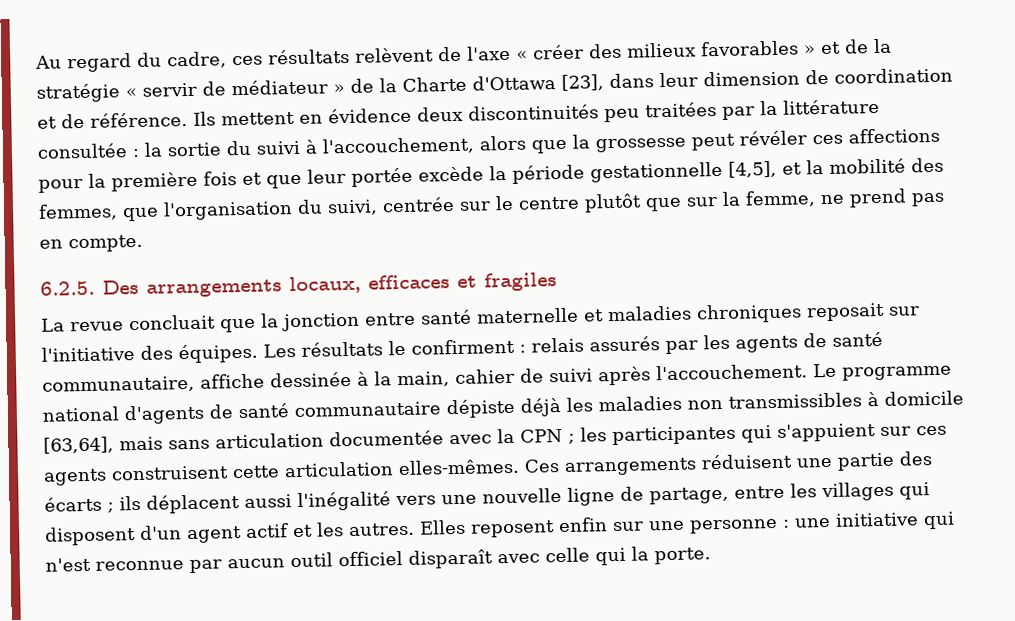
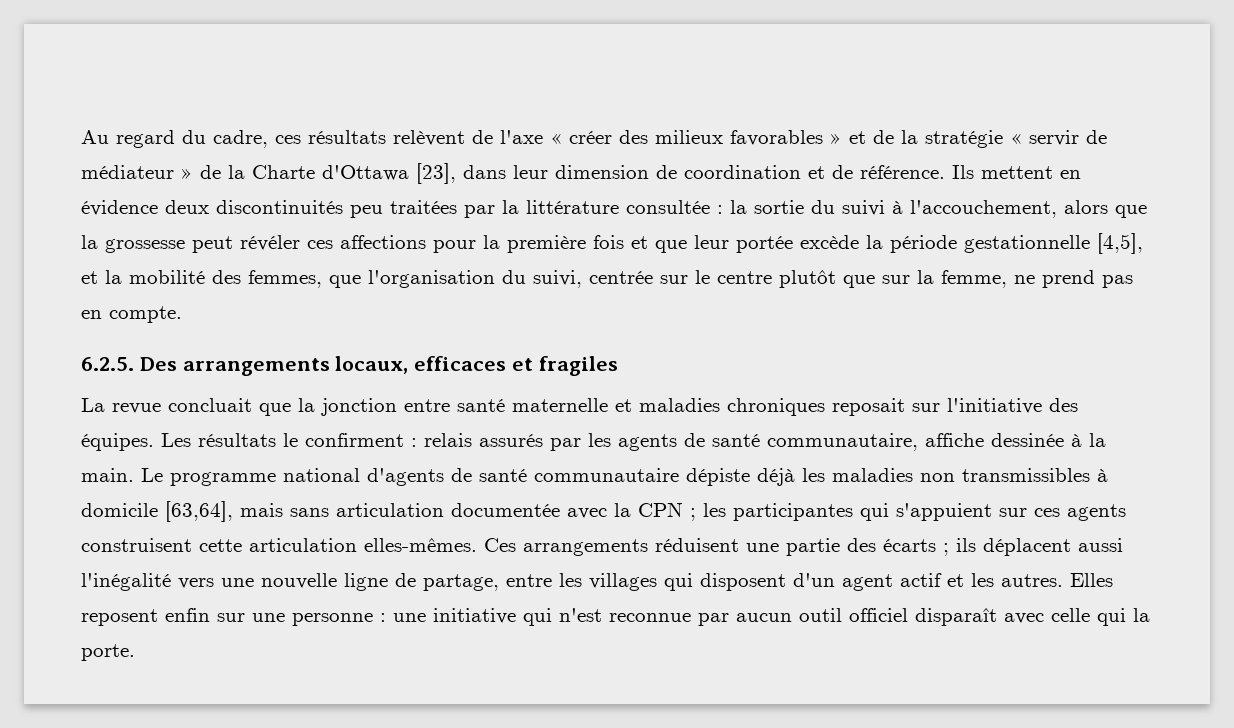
[397,363,808,388] main, cahier de suivi après l'accouchement. -> [81,468,134,482] main.

